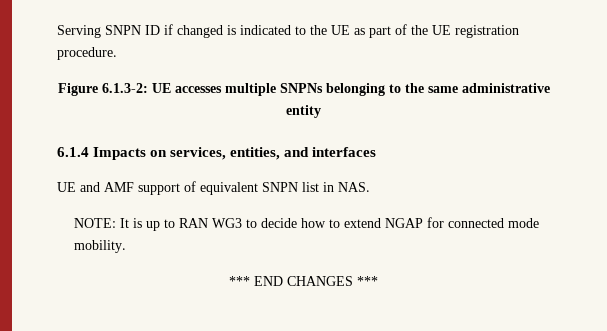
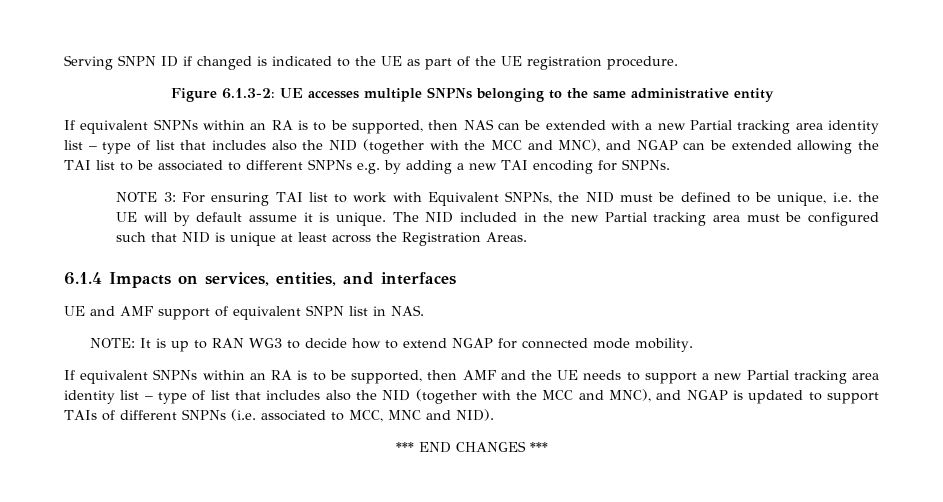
(321, 111) none -> [64,119,880,134] [64,139,879,154] [64,159,670,174] [116,191,879,206] [116,212,879,226] [116,232,528,246] // If equivalent SNPNs within an RA is to be supported, then NAS can be extended with a new Partial tracking area identity list – type of list that includes also the NID (together with the MCC and MNC), and NGAP can be extended allowing the TAI list to be associated to different SNPNs e.g. by adding a new TAI encoding for SNPNs. // NOTE 3: For ensuring TAI list to work with Equivalent SNPNs, the NID must be defined to be unique, i.e. the UE will by default assume it is unique. The NID included in the new Partial tracking area must be configured such that NID is unique at least across the Registration Areas.
(126, 246) none -> [64,369,880,384] [64,389,880,404] [64,409,494,422] // If equivalent SNPNs within an RA is to be supported, then AMF and the UE needs to support a new Partial tracking area identity list – type of list that includes also the NID (together with the MCC and MNC), and NGAP is updated to support TAIs of different SNPNs (i.e. associated to MCC, MNC and NID).

